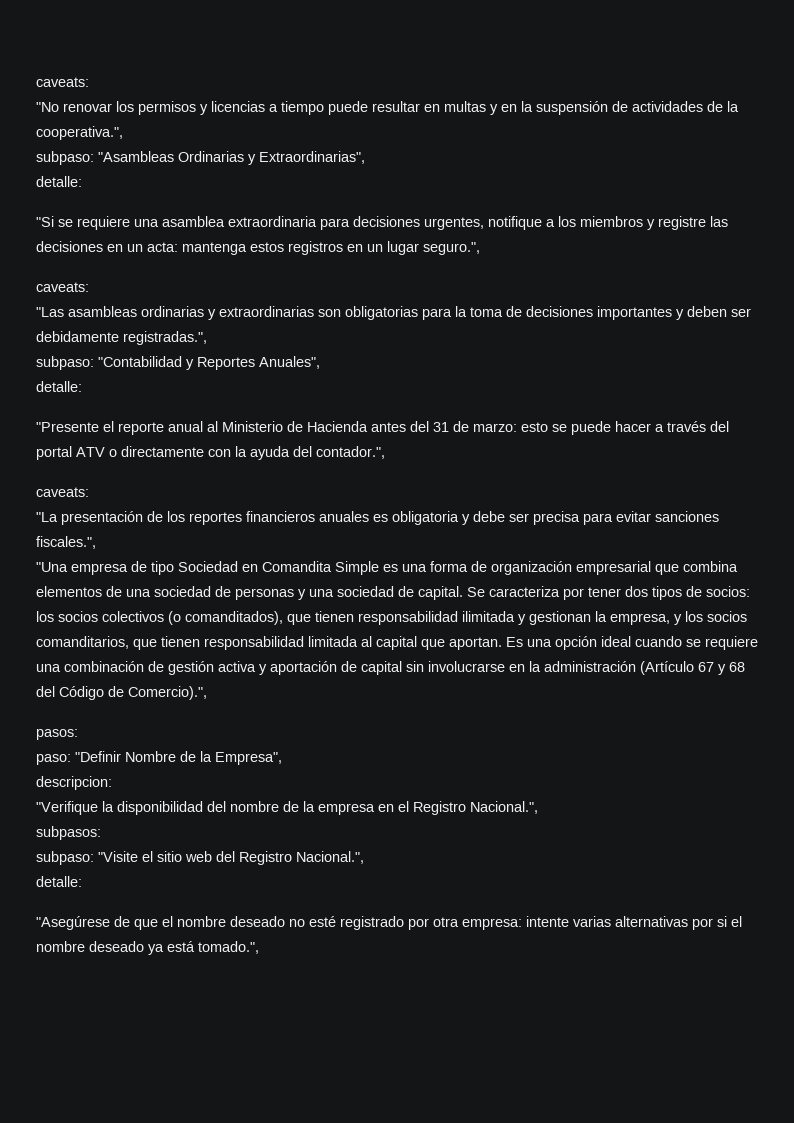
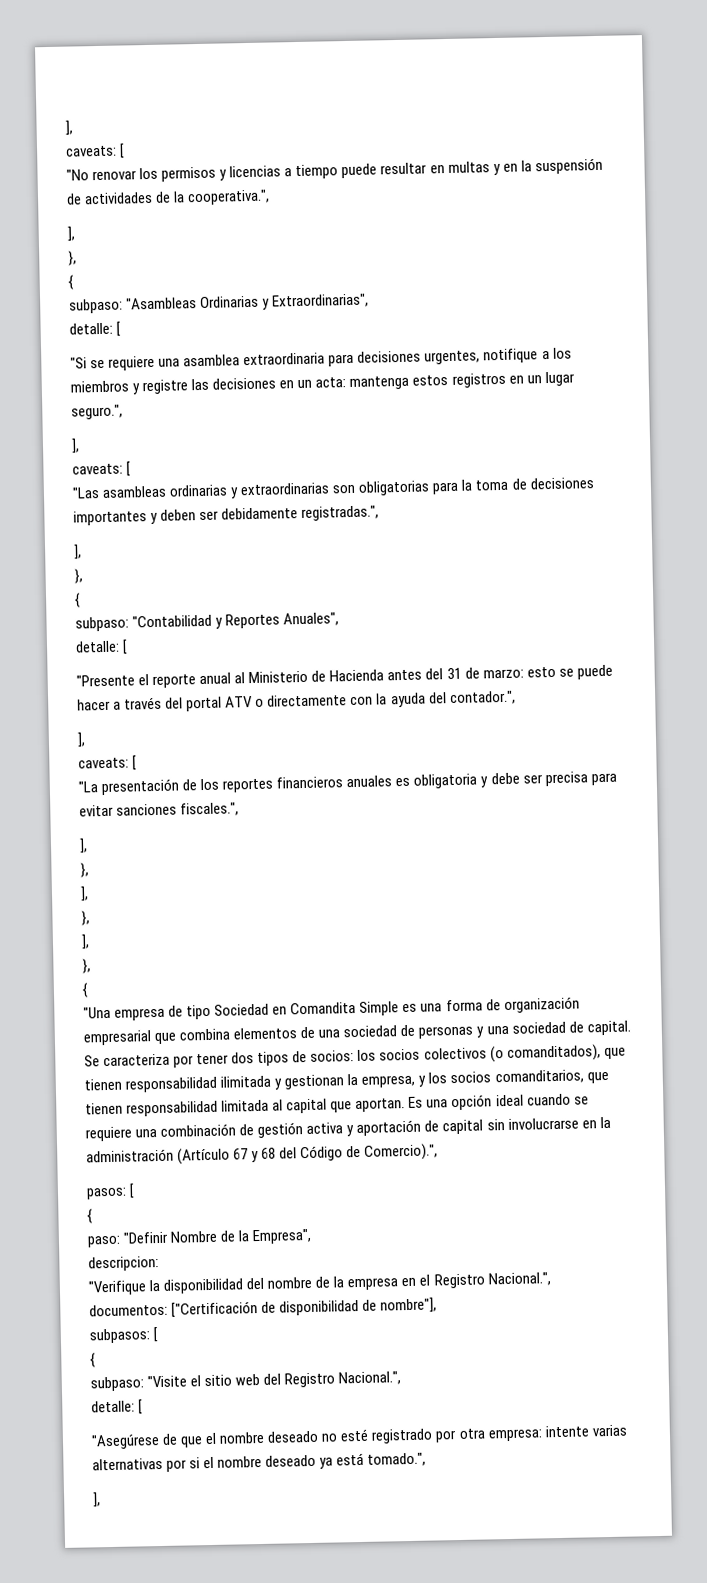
[36,77,89,87] caveats: -> [65,120,73,136] [65,143,126,159] ], // caveats: [
(123, 133) none -> [67,226,75,242] [68,250,77,266] [68,274,74,290] // ], // }, // {
(82, 181) none -> [116,321,122,337] [
[36,282,89,292] // caveats: -> [71,438,80,454] [72,461,132,477] // ], // caveats: [
(207, 338) none -> [73,544,82,560] [74,568,83,584] [74,592,81,608] // ], // }, // {
(82, 386) none -> [122,639,129,655] [
[36,487,89,497] // caveats: -> [77,732,86,748] [78,755,138,771] // ], // caveats: [
(96, 542) none -> [79,838,88,854] [80,862,89,878] [80,886,89,902] [81,910,90,926] [81,934,90,950] [82,958,91,974] [82,982,89,998] // ], // }, // ], // }, // ], // }, // {
(78, 734) none -> [129,1183,136,1199] [87,1208,93,1224] [ // {
(538, 807) none -> [89,1297,438,1318] // documentos: ["Certificación de disponibilidad de nombre"],
(101, 833) none -> [153,1327,160,1343] [90,1352,96,1368] [ // {
(82, 881) none -> [138,1399,144,1415] [
(259, 947) none -> [93,1492,101,1508] // ],

